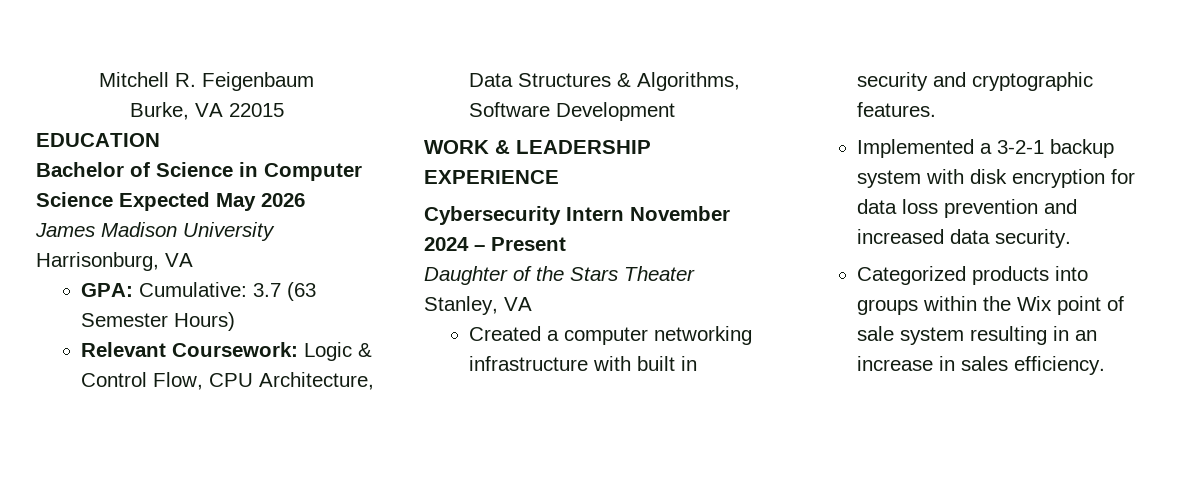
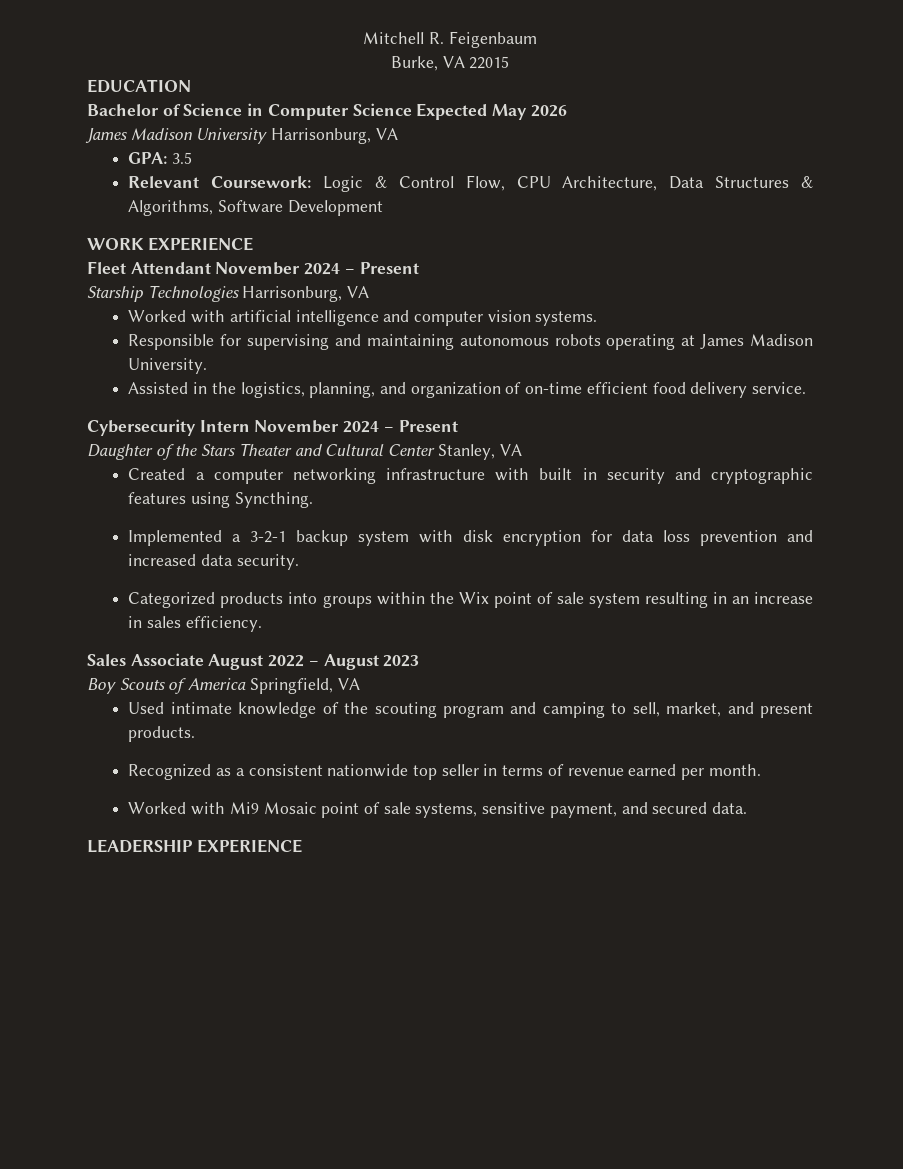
[139,282,317,301] [81,312,236,331] Cumulative: 3.7 (63 Semester Hours) -> [172,152,193,164] 3.5
[495,140,651,154] [424,170,559,184] & LEADERSHIP EXPERIENCE -> [147,237,253,251] [87,261,419,275] [87,285,370,302] [128,310,598,326] [128,334,813,350] [128,358,208,374] [128,382,807,398] EXPERIENCE // Fleet Attendant November 2024 – Present // Starship Technologies Harrisonburg, VA // Worked with artificial intelligence and computer vision systems. // Responsible for supervising and maintaining autonomous robots operating at James Madison University. // Assisted in the logistics, planning, and organization of on-time efficient food delivery service.
(695, 273) none -> [294,444,436,456] and Cultural Center
[857,102,937,117] features. -> [128,492,313,508] features using Syncthing.
(1106, 365) none -> [87,653,420,670] [87,678,360,694] [128,702,814,718] [128,726,196,742] [128,764,761,780] [128,802,748,818] [87,839,302,853] // Sales Associate August 2022 – August 2023 // Boy Scouts of America Springfield, VA // Used intimate knowledge of the scouting program and camping to sell, market, and present products. // Recognized as a consistent nationwide top seller in terms of revenue earned per month. // Worked with Mi9 Mosaic point of sale systems, sensitive payment, and secured data. // LEADERSHIP EXPERIENCE

